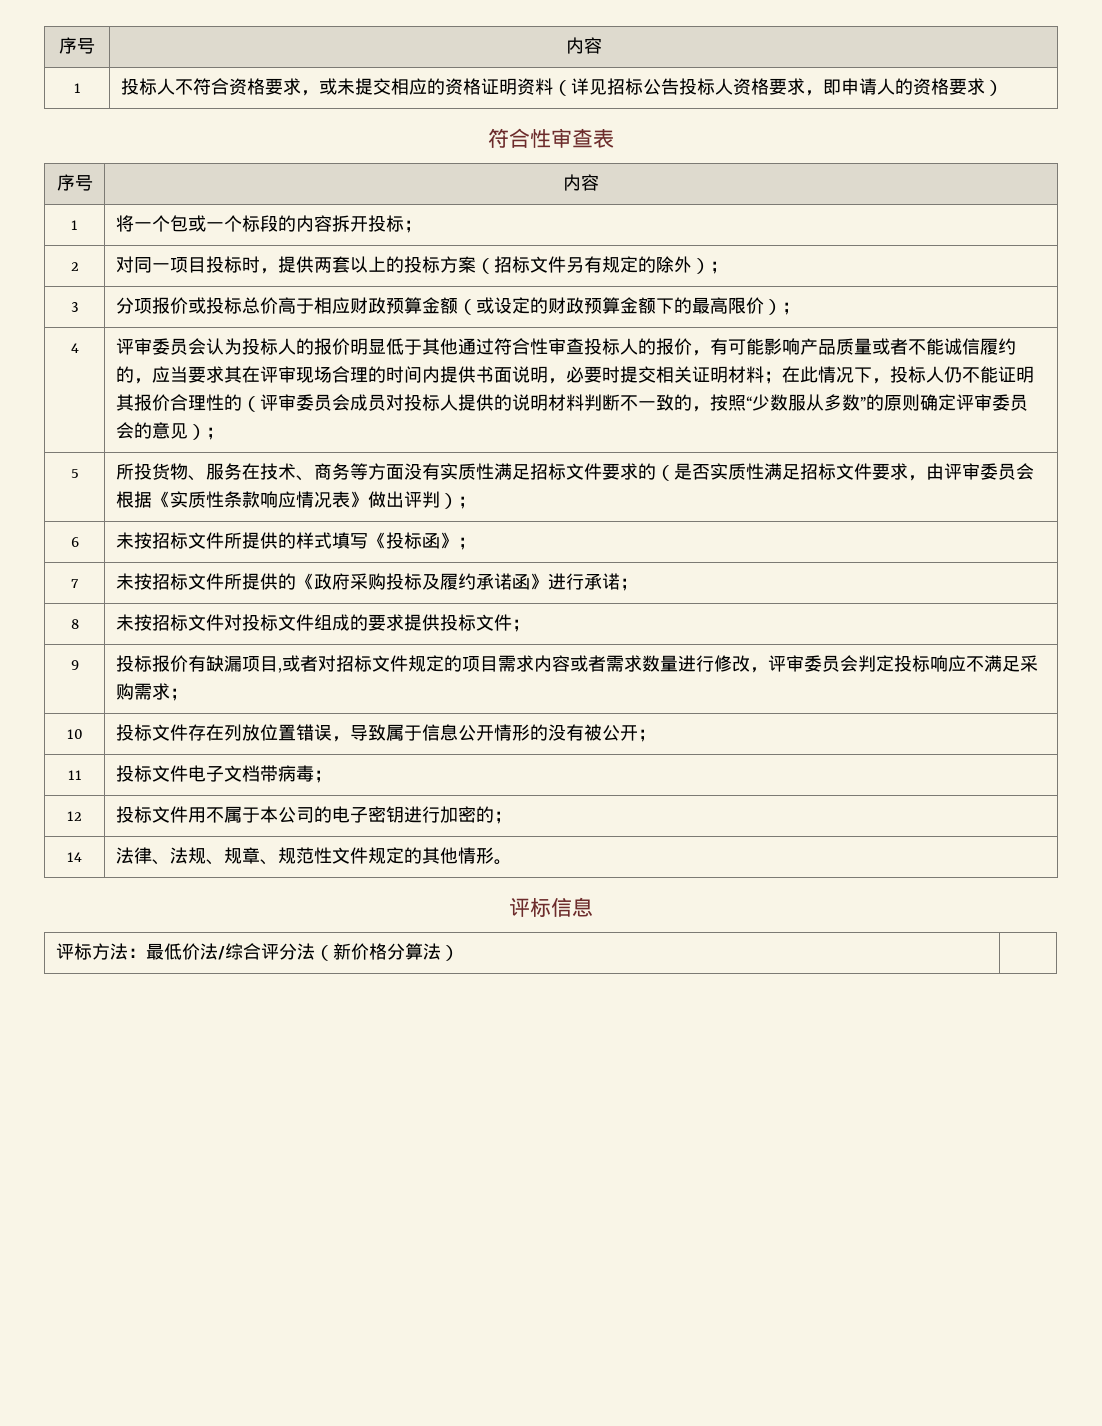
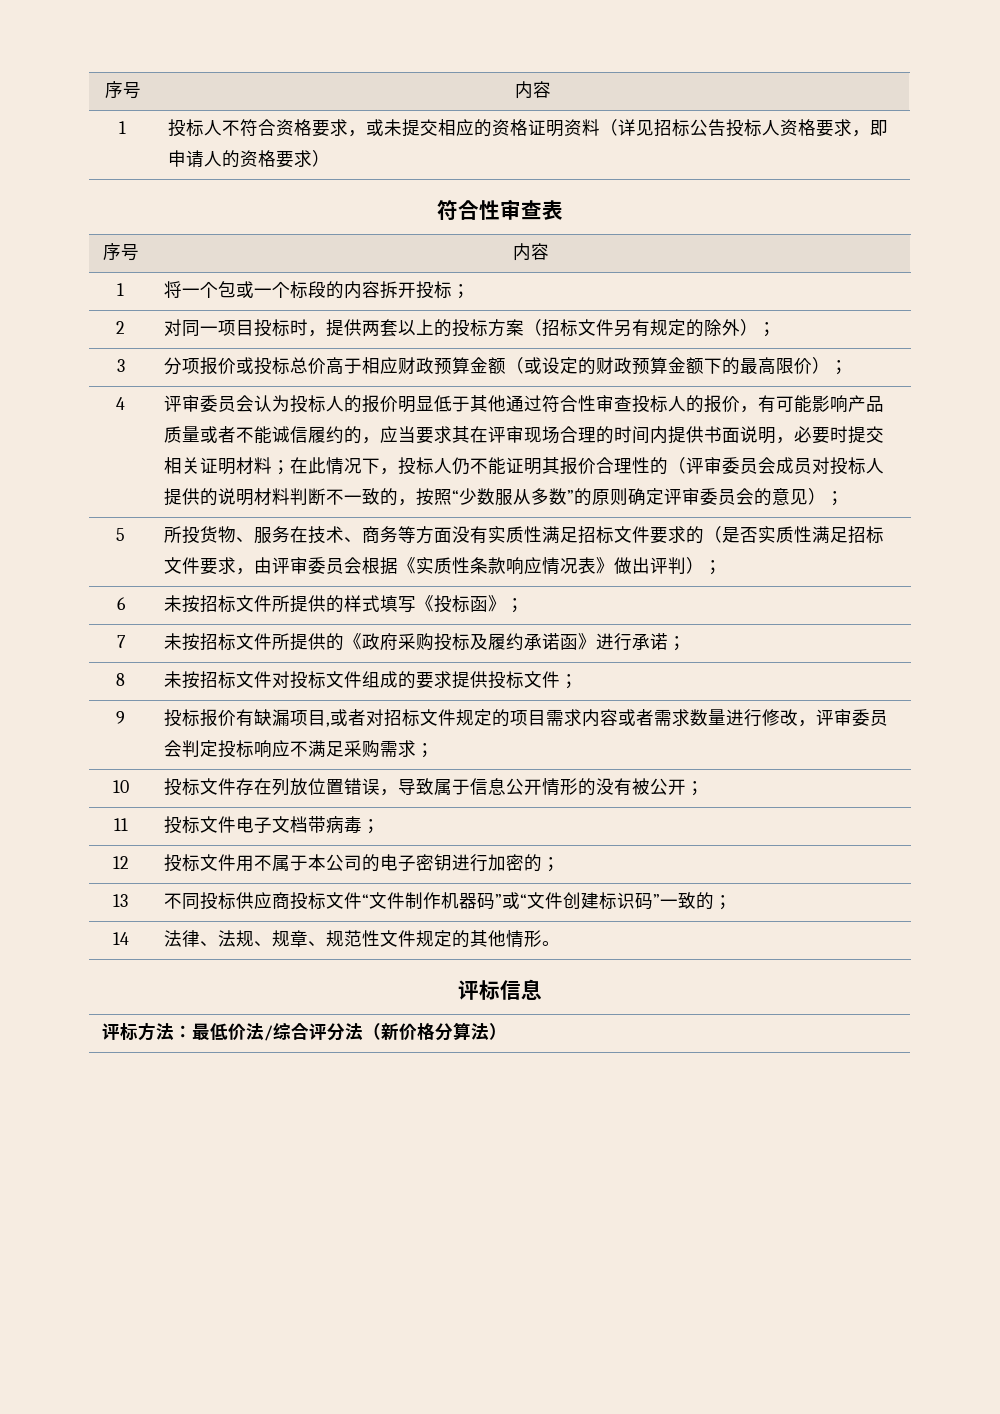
(513, 817) none -> [113,894,128,907] [164,892,733,910] // 13 | 不同投标供应商投标文件“文件制作机器码”或“文件创建标识码”一致的；

